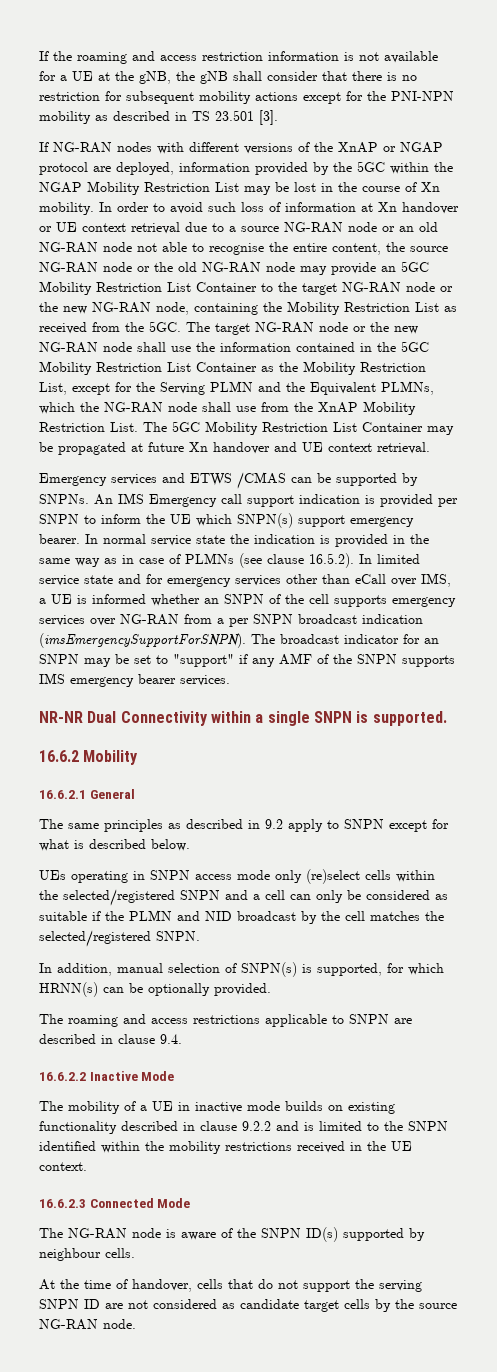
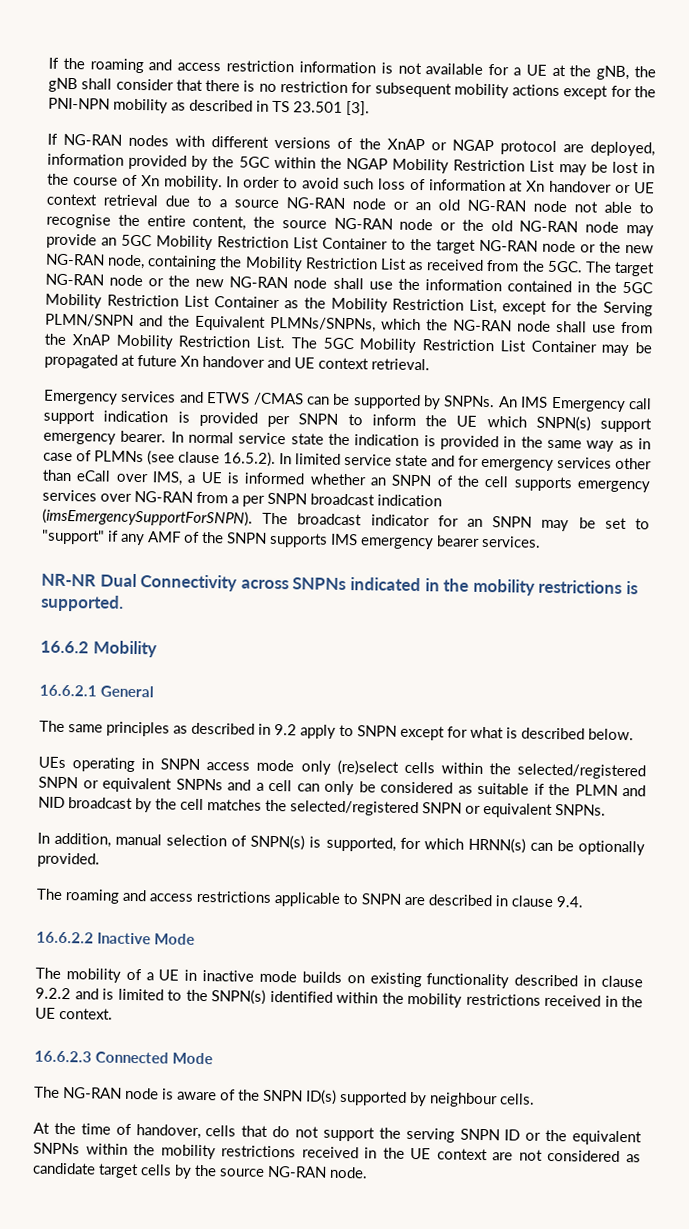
[210,381,253,392] PLMN -> [45,313,134,327] PLMN/SNPN
[381,381,434,395] PLMNs, -> [270,316,376,333] PLMNs/SNPNs,
[210,711,352,726] within a single SNPN -> [240,577,623,596] across SNPNs indicated in the mobility restrictions
(220, 895) none -> [82,777,223,793] or equivalent SNPNs
[156,931,200,941] SNPN. -> [422,802,606,818] SNPN or equivalent SNPNs.
[408,1121,448,1131] SNPN -> [211,989,266,1005] SNPN(s)
(100, 1304) none -> [525,1129,642,1146] [33,1142,488,1161] or the equivalent SNPNs within the mobility restrictions received in the UE context

